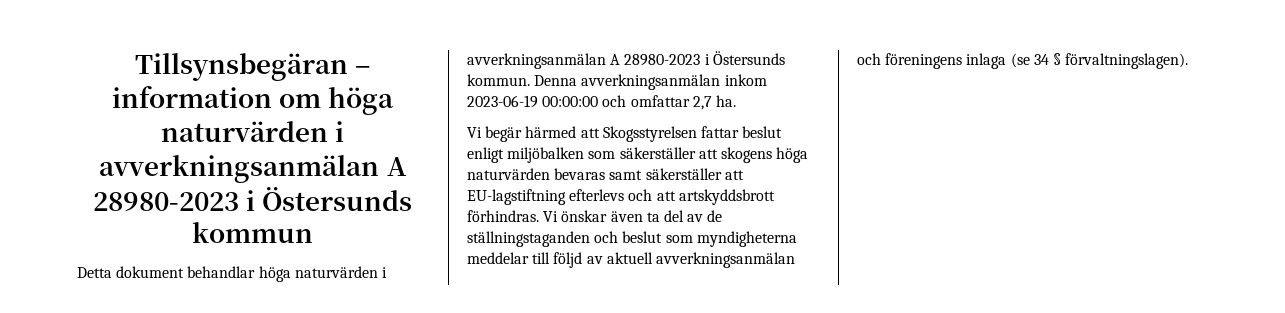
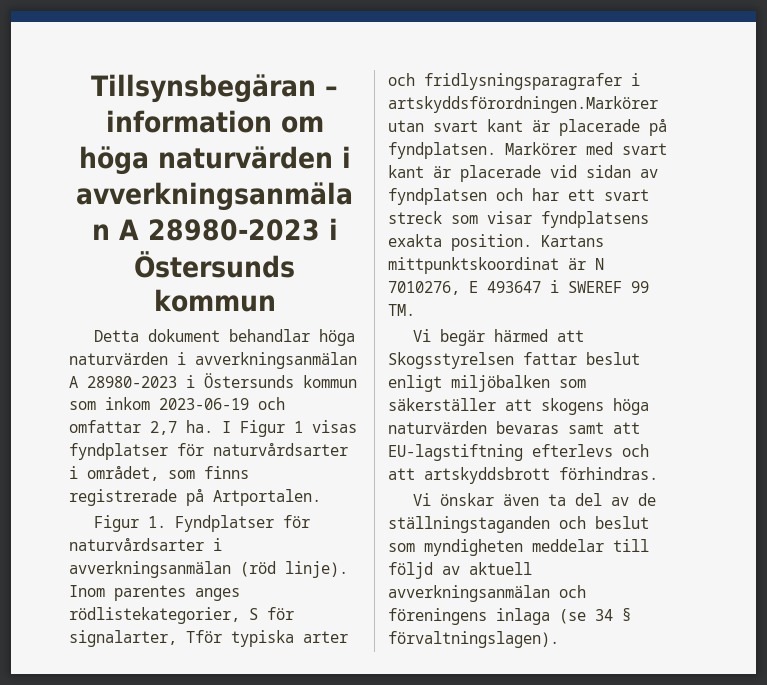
[467,74,721,90] kommun. Denna avverkningsanmälan -> [303,375,357,388] [69,401,96,410] kommun som
[542,96,599,107] 00:00:00 -> (249, 404) none
(736, 101) none -> [222,420,357,437] [69,443,348,460] [69,466,249,481] [69,489,321,506] [93,515,310,532] [69,538,222,551] [69,561,348,578] [69,585,240,601] [69,607,294,624] [69,630,348,647] [388,73,640,90] [388,96,658,113] [388,119,667,136] [388,142,667,159] [388,165,658,182] [388,188,649,205] [388,211,649,228] [388,234,604,251] [388,257,604,274] [388,280,649,295] [388,304,415,316] I Figur 1 visas fyndplatser för naturvårdsarter i området, som finns registrerade på Artportalen. // Figur 1. Fyndplatser för naturvårdsarter i avverkningsanmälan (röd linje). Inom parentes anges rödlistekategorier, S för signalarter, Tför typiska arter och fridlysningsparagrafer i artskyddsförordningen.Markörer utan svart kant är placerade på fyndplatsen. Markörer med svart kant är placerade vid sidan av fyndplatsen och har ett svart streck som visar fyndplatsens exakta position. Kartans mittpunktskoordinat är N 7010276, E 493647 i SWEREF 99 TM.
[645,168,722,180] säkerställer -> (604, 428) none
(539, 216) none -> (658, 473) //
[696,231,797,247] myndigheterna -> [424,539,523,556] myndigheten

